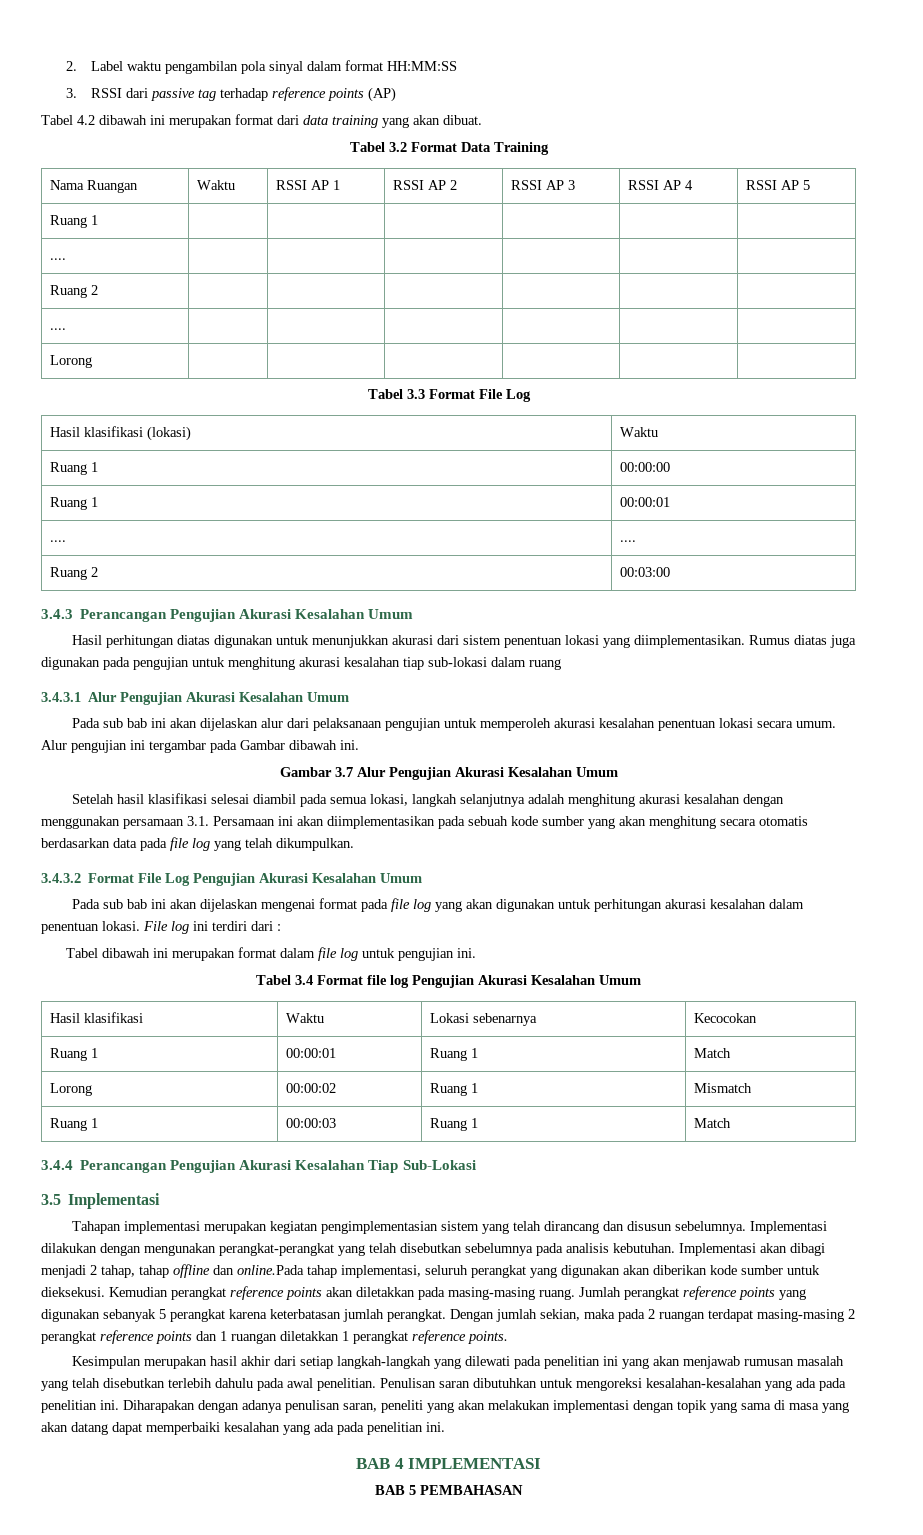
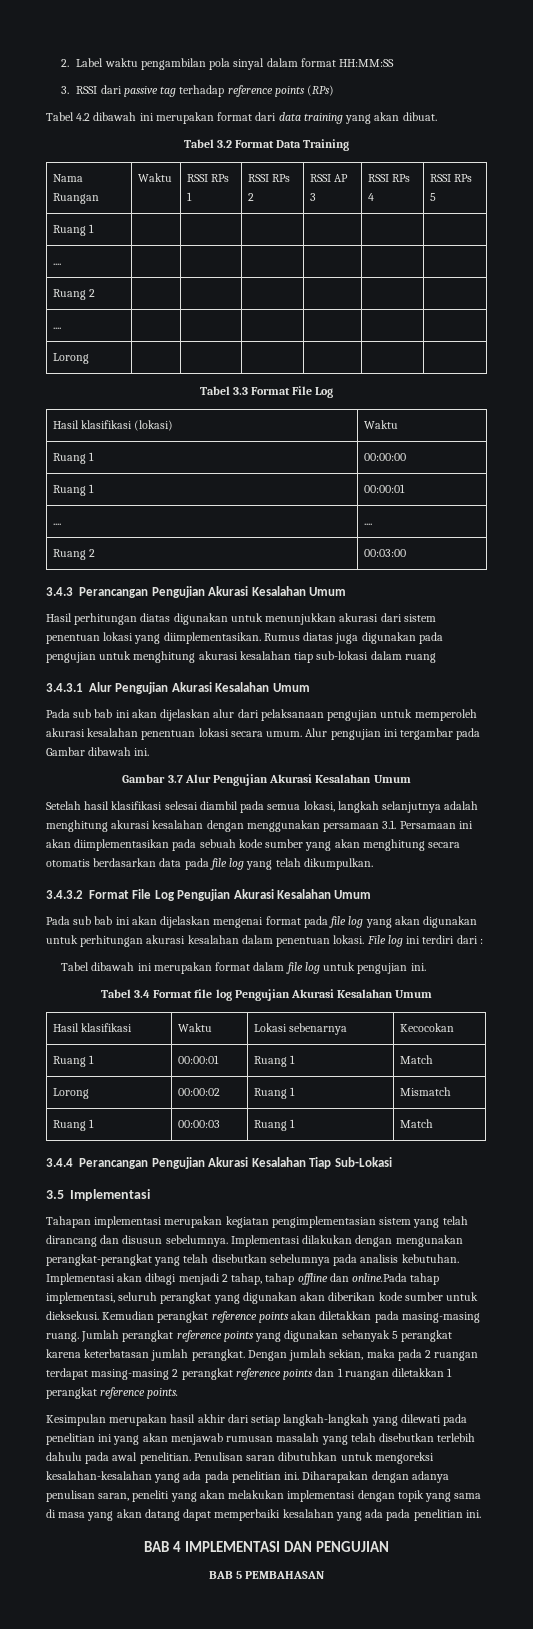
[367,87,396,102] (AP) -> [307,85,335,96] (RPs)
[311,180,330,190] AP -> [211,174,230,182] RPs
[428,180,447,190] AP -> [272,174,291,182] RPs
[663,180,682,190] AP -> [392,174,411,182] RPs
[781,180,800,190] AP -> [454,174,473,182] RPs
(542, 1463) none -> [283,1541,389,1552] DAN PENGUJIAN

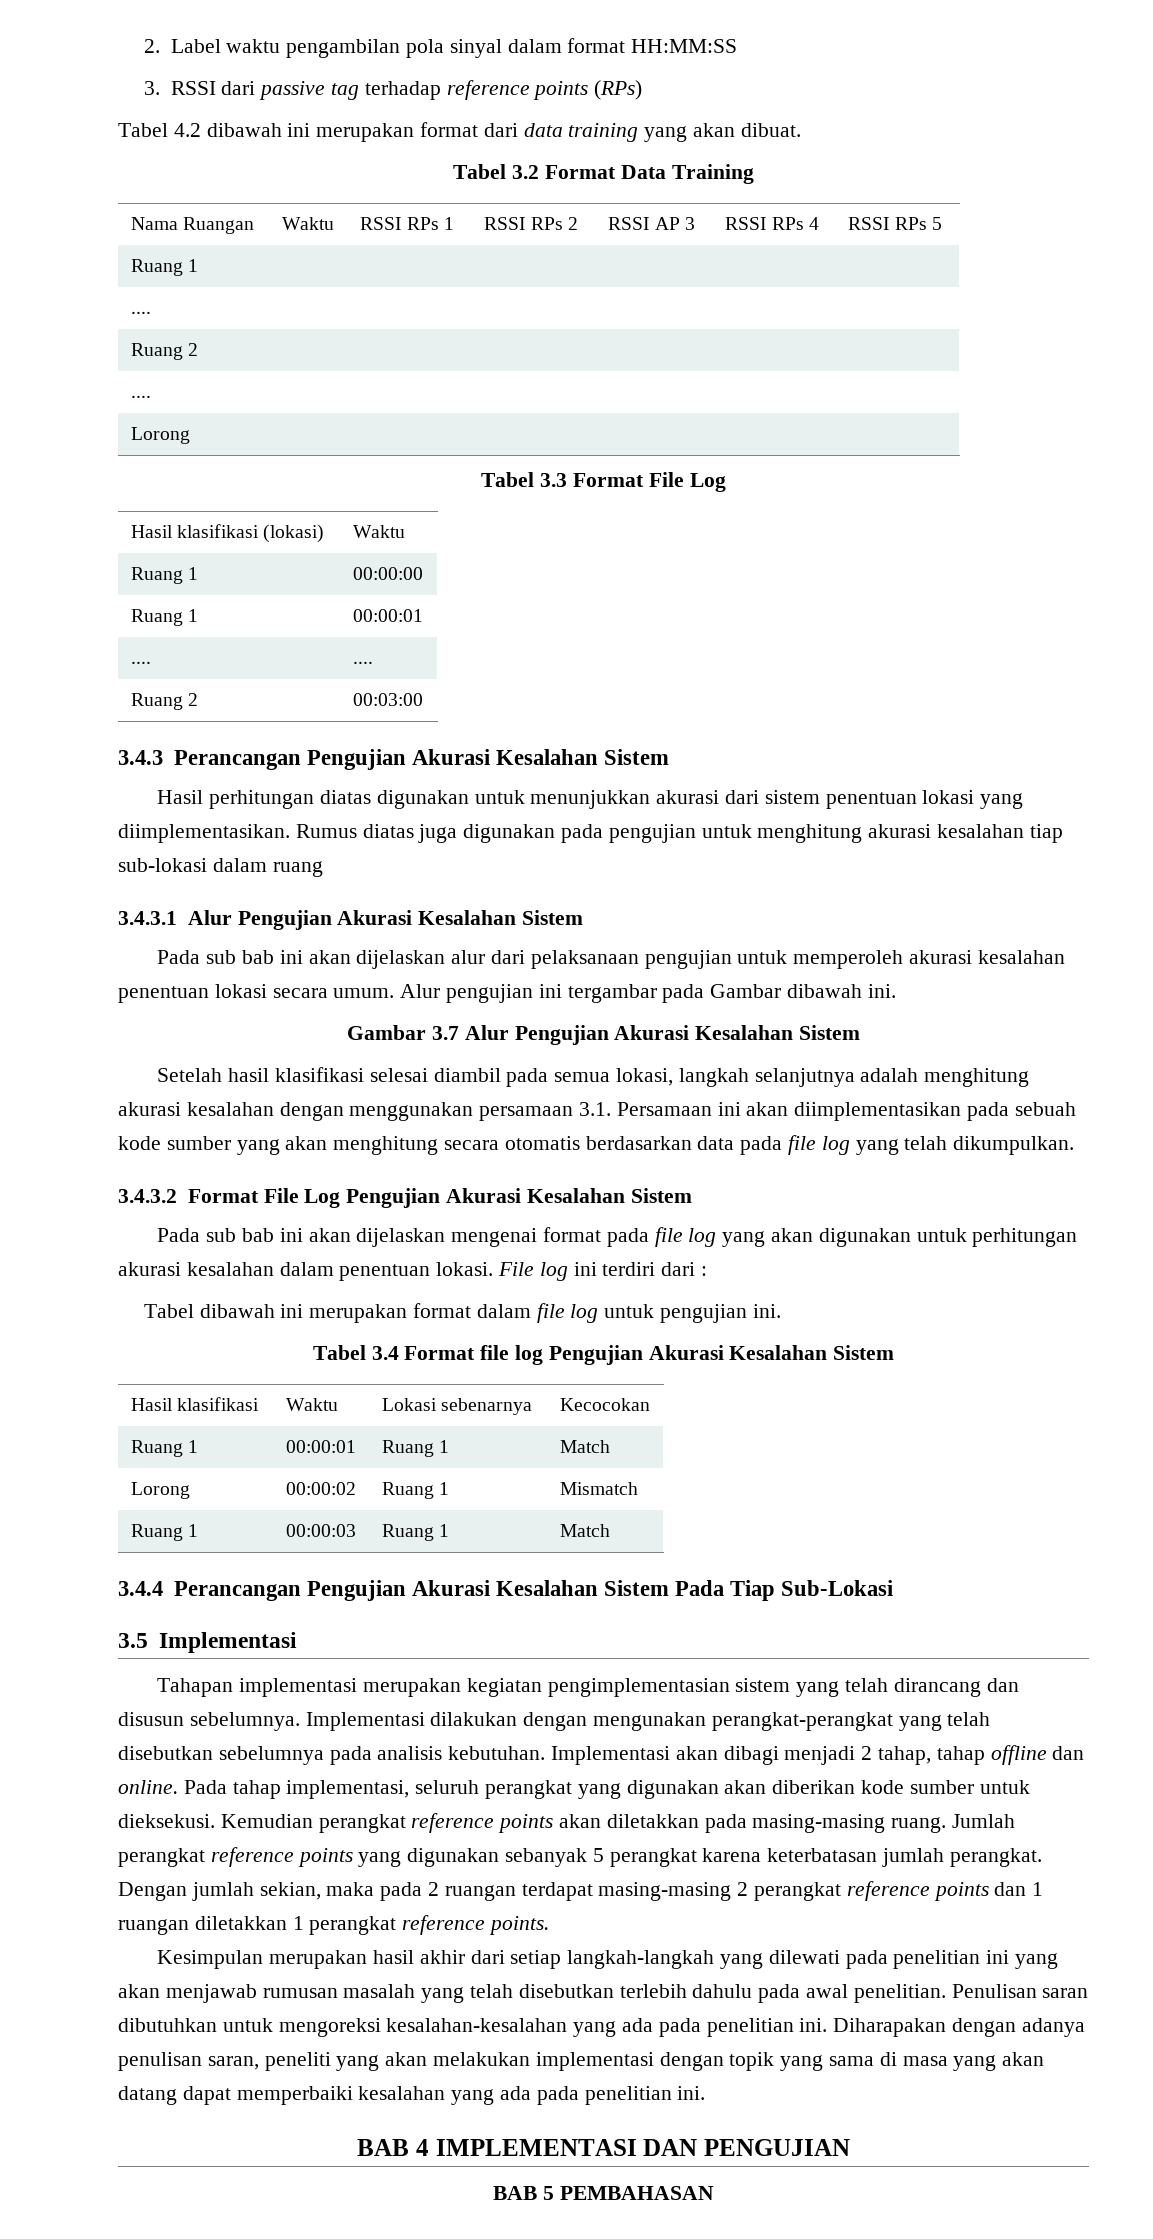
[309,587,347,596] Umum -> [604,749,670,765] Sistem
[272,683,310,692] Umum -> [521,910,583,925] Sistem
[373,775,411,783] Umum -> [798,1025,860,1040] Sistem
[334,890,372,899] Umum -> [630,1188,692,1203] Sistem
[395,990,433,998] Umum -> [833,1345,895,1360] Sistem
(306, 1162) none -> [604,1580,725,1596] Sistem Pada
[352,1273,408,1282] online.Pada -> [118,1780,227,1794] online. Pada

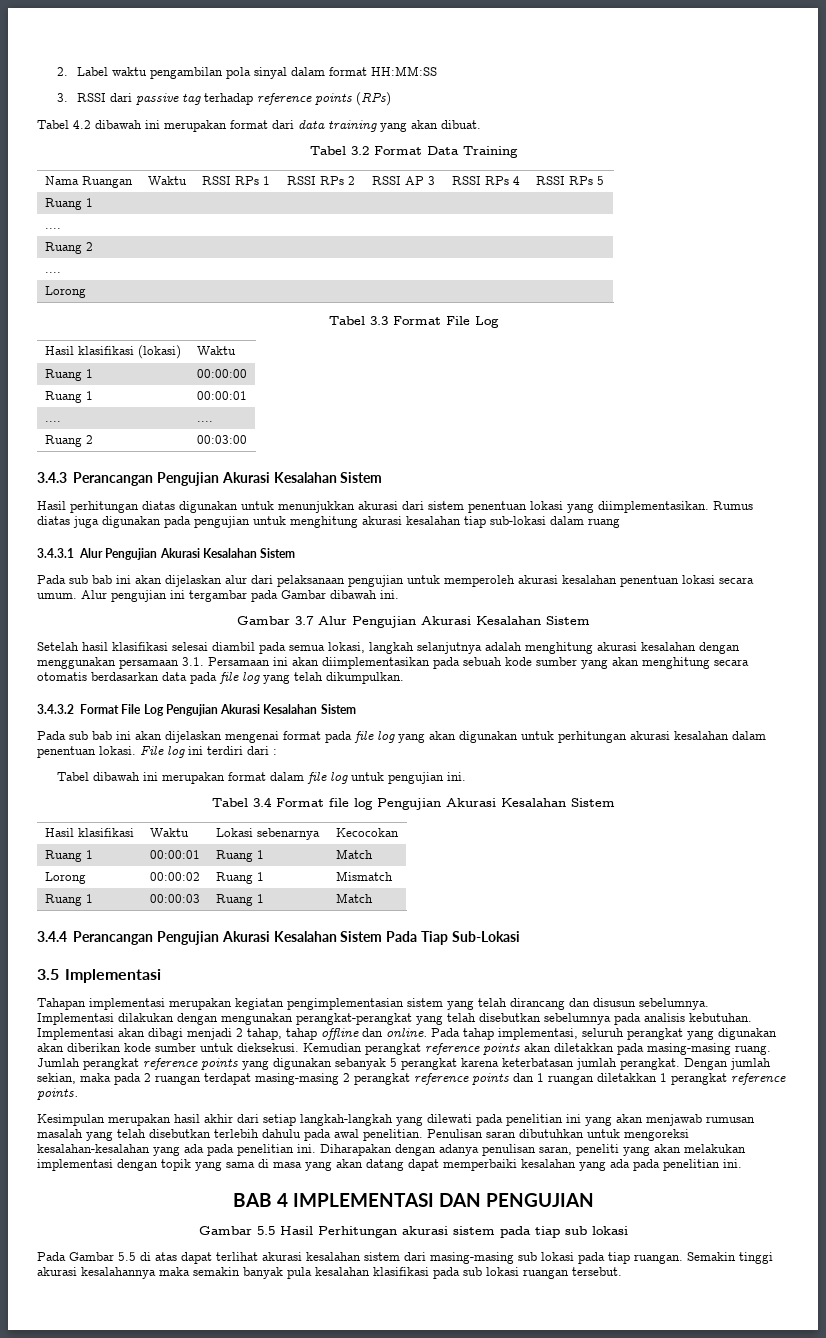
[493,2186,714,2200] BAB 5 PEMBAHASAN -> [198,1226,628,1238] [37,1252,773,1264] [37,1267,622,1279] Gambar 5.5 Hasil Perhitungan akurasi sistem pada tiap sub lokasi // Pada Gambar 5.5 di atas dapat terlihat akurasi kesalahan sistem dari masing-masing sub lokasi pada tiap ruangan. Semakin tinggi akurasi kesalahannya maka semakin banyak pula kesalahan klasifikasi pada sub lokasi ruangan tersebut.

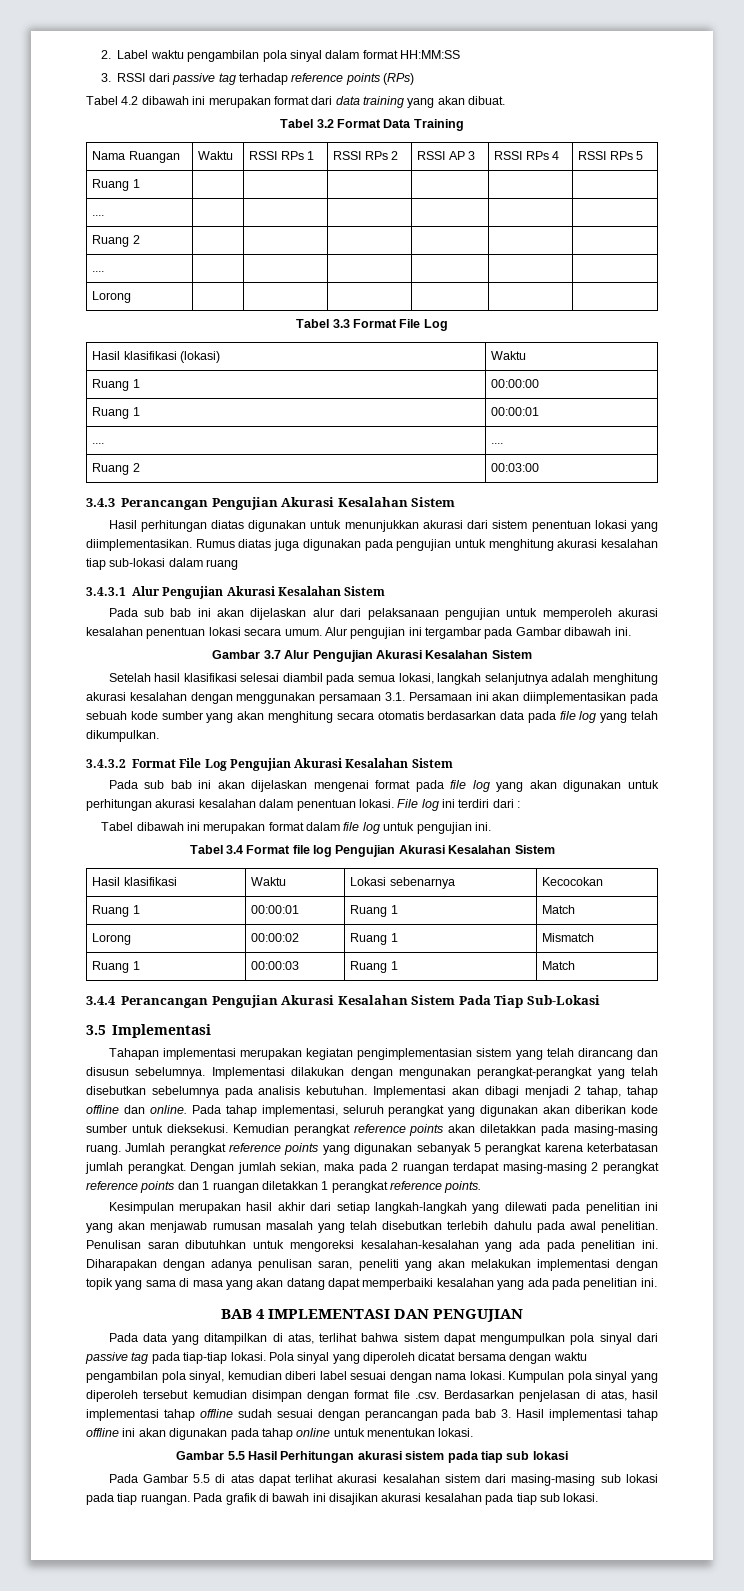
(594, 1200) none -> [108,1333,658,1345] [85,1352,587,1364] [86,1371,659,1383] [86,1390,658,1402] [86,1409,659,1421] [86,1428,474,1440] // Pada data yang ditampilkan di atas, terlihat bahwa sistem dapat mengumpulkan pola sinyal dari passive tag pada tiap-tiap lokasi. Pola sinyal yang diperoleh dicatat bersama dengan waktu pengambilan pola sinyal, kemudian diberi label sesuai dengan nama lokasi. Kumpulan pola sinyal yang diperoleh tersebut kemudian disimpan dengan format file .csv. Berdasarkan penjelasan di atas, hasil implementasi tahap offline sudah sesuai dengan perancangan pada bab 3. Hasil implementasi tahap offline ini akan digunakan pada tahap online untuk menentukan lokasi.
[687,1252,773,1264] [37,1267,622,1279] Semakin tinggi akurasi kesalahannya maka semakin banyak pula kesalahan klasifikasi pada sub lokasi ruangan tersebut. -> [193,1493,599,1505] Pada grafik di bawah ini disajikan akurasi kesalahan pada tiap sub lokasi.

